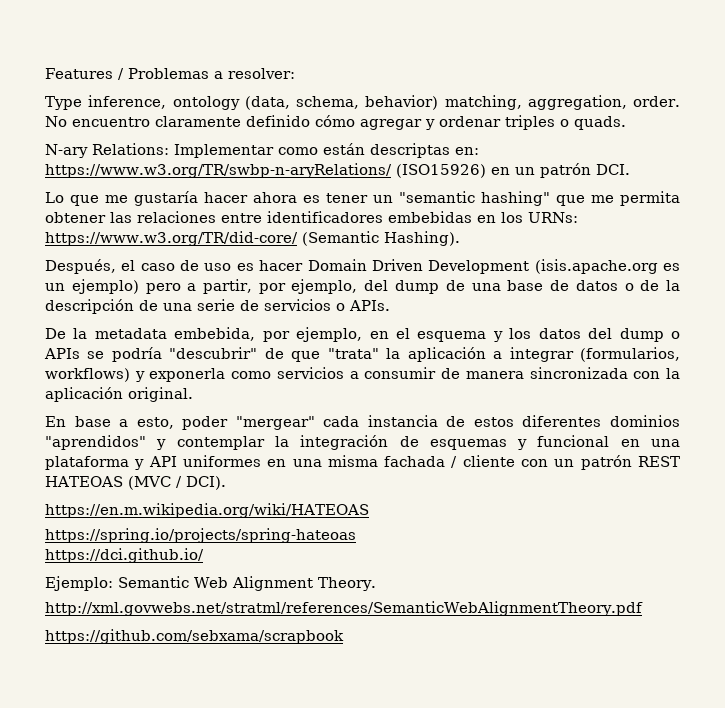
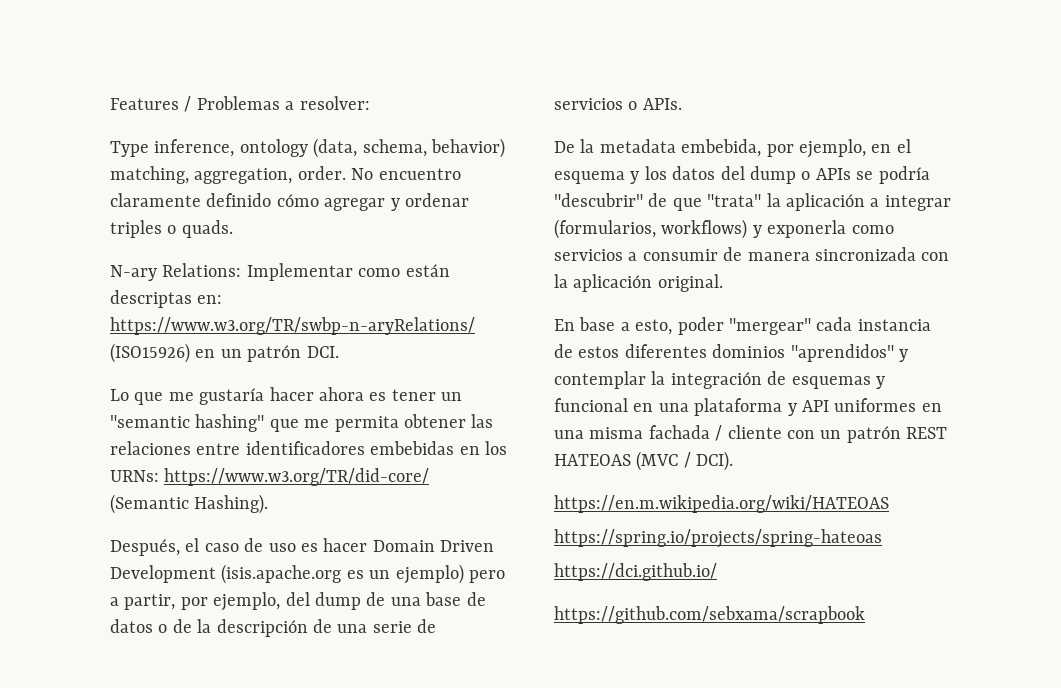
[45,576,376,591] [45,601,643,616] // Ejemplo: Semantic Web Alignment Theory. // http://xml.govwebs.net/stratml/references/SemanticWebAlignmentTheory.pdf -> (717, 572) none

